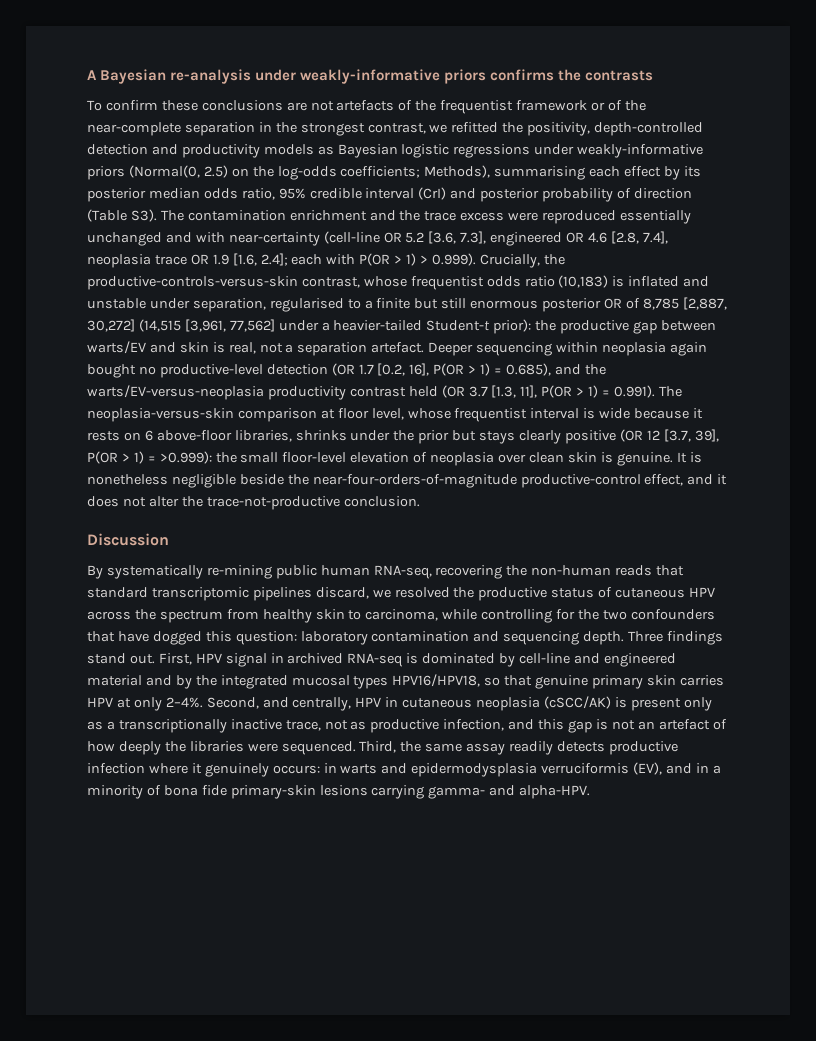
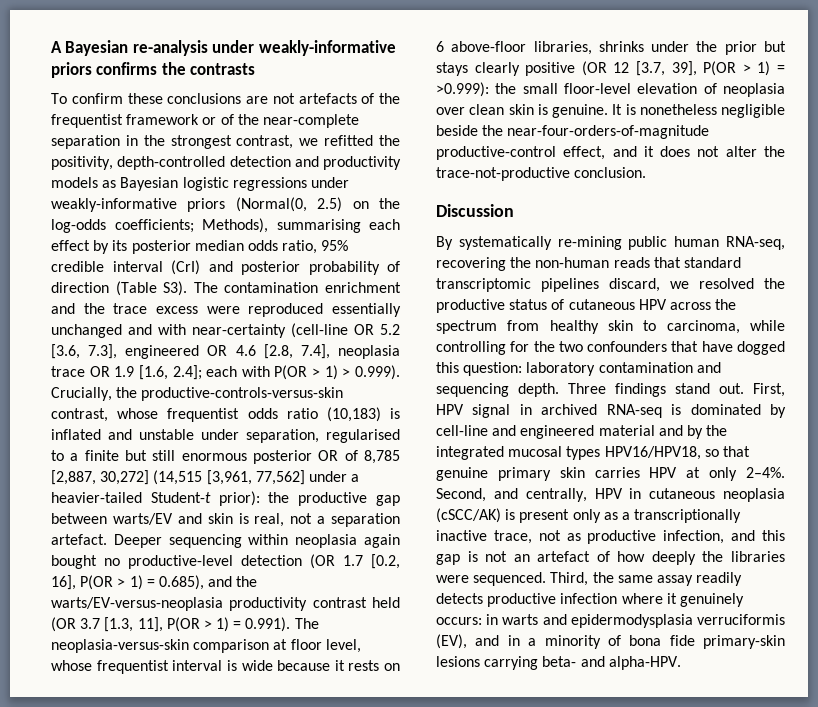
[428,786,486,799] gamma- -> [542,656,577,667] beta-

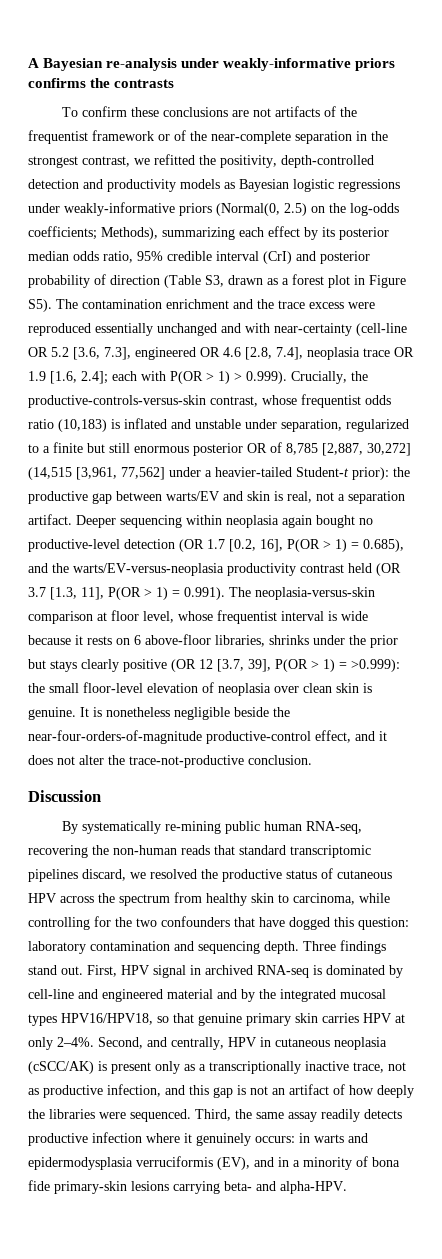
[298,93,357,104] artefacts -> [275,106,321,117] artifacts
[276,219,361,233] summarising -> [162,227,235,240] summarizing
[163,281,188,296] S3). -> [205,274,406,288] [28,299,52,312] S3, drawn as a forest plot in Figure S5).
[326,429,400,443] regularised -> [346,419,409,432] regularized
[51,534,107,545] artefact. -> [28,514,72,525] artifact.
[537,551,591,562] artefact -> [289,1084,329,1095] artifact

